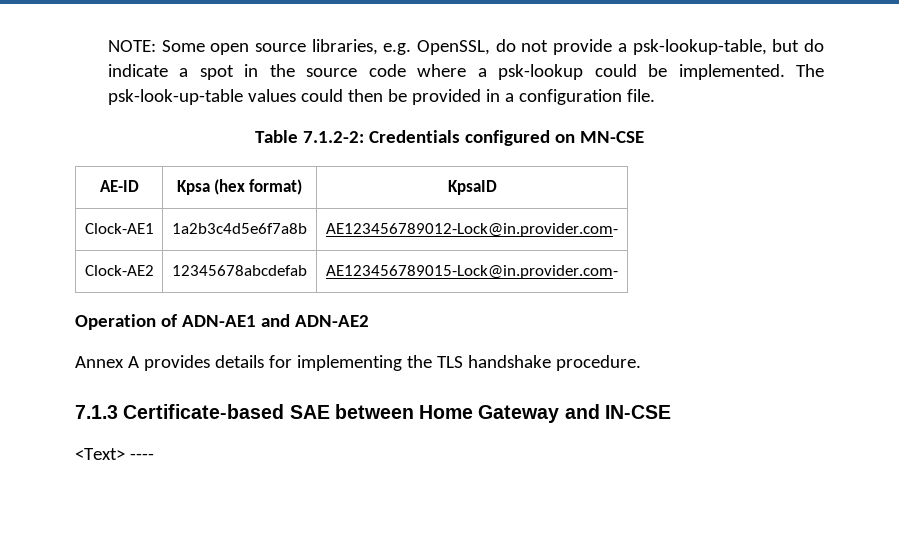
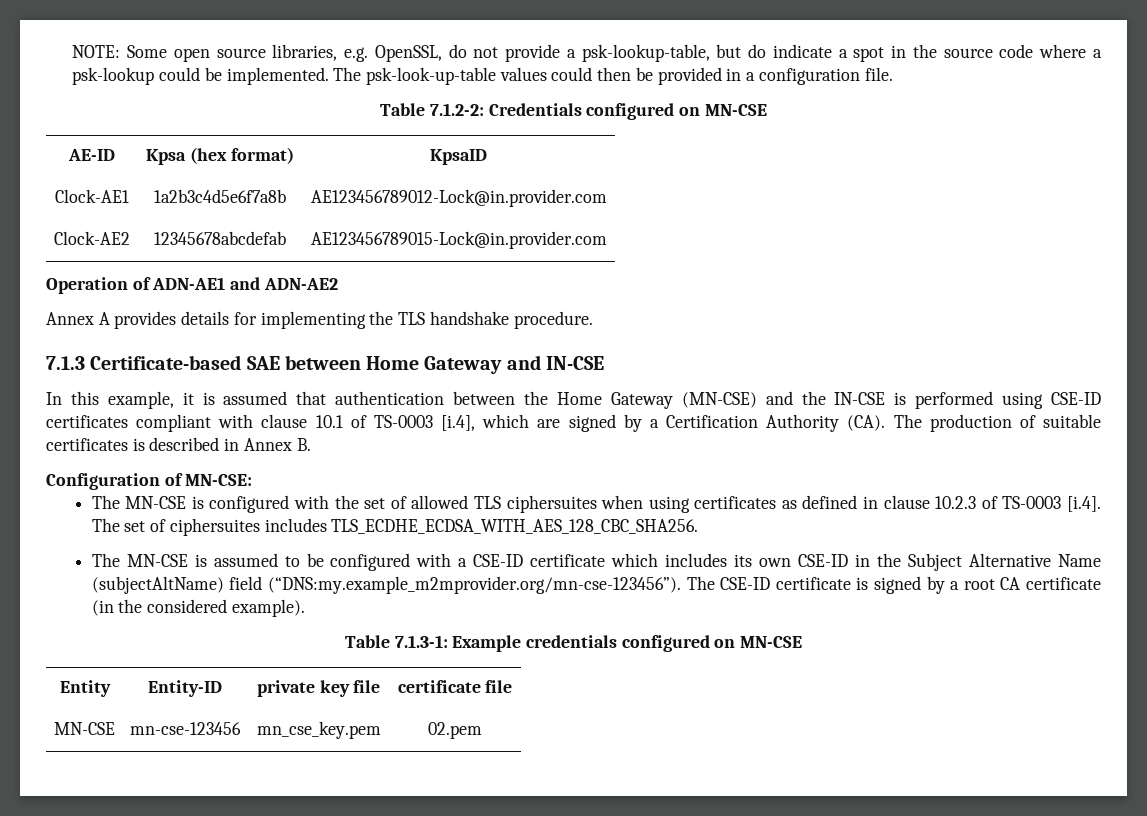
[326,223,618,237] AE123456789012-Lock@in.provider.com- -> [310,189,607,207] AE123456789012-Lock@in.provider.com
[326,265,618,279] AE123456789015-Lock@in.provider.com- -> [310,231,607,249] AE123456789015-Lock@in.provider.com
[75,448,154,460] <Text> ---- -> [46,391,1102,409] [46,414,1101,432] [46,437,311,451] [46,473,253,490] [91,495,1101,513] [91,518,699,536] [91,553,1101,571] [91,576,1102,594] [91,599,305,617] [344,635,803,652] [59,680,111,697] [148,680,222,697] [256,680,381,697] [397,680,513,693] [54,722,115,735] [130,722,241,735] [256,721,381,739] [428,722,482,739] In this example, it is assumed that authentication between the Home Gateway (MN-CSE) and the IN-CSE is performed using CSE-ID certificates compliant with clause 10.1 of TS-0003 [i.4], which are signed by a Certification Authority (CA). The production of suitable certificates is described in Annex B. // Configuration of MN-CSE: // The MN-CSE is configured with the set of allowed TLS ciphersuites when using certificates as defined in clause 10.2.3 of TS-0003 [i.4]. The set of ciphersuites includes TLS_ECDHE_ECDSA_WITH_AES_128_CBC_SHA256. // The MN-CSE is assumed to be configured with a CSE-ID certificate which includes its own CSE-ID in the Subject Alternative Name (subjectAltName) field (“DNS:my.example_m2mprovider.org/mn-cse-123456”). The CSE-ID certificate is signed by a root CA certificate (in the considered example). // Table 7.1.3-1: Example credentials configured on MN-CSE // Entity | Entity-ID | private key file | certificate file // MN-CSE | mn-cse-123456 | mn_cse_key.pem | 02.pem

